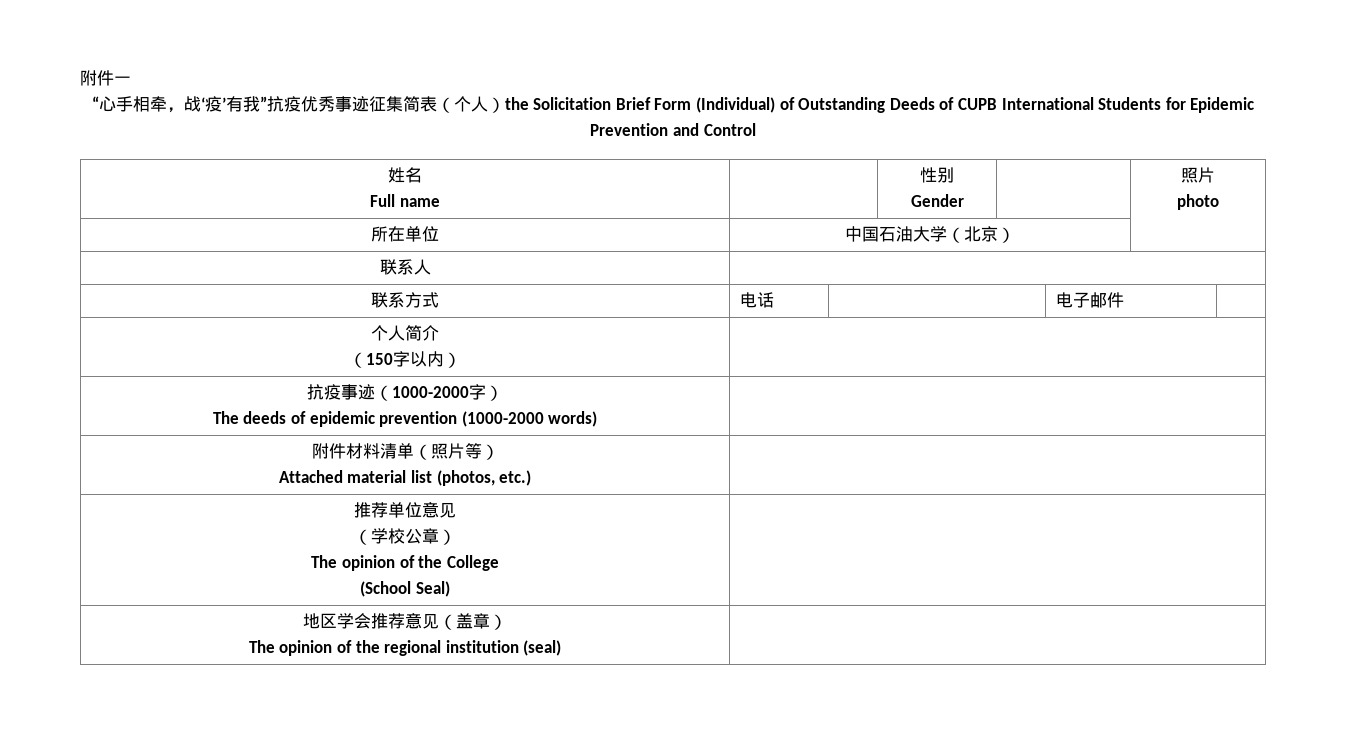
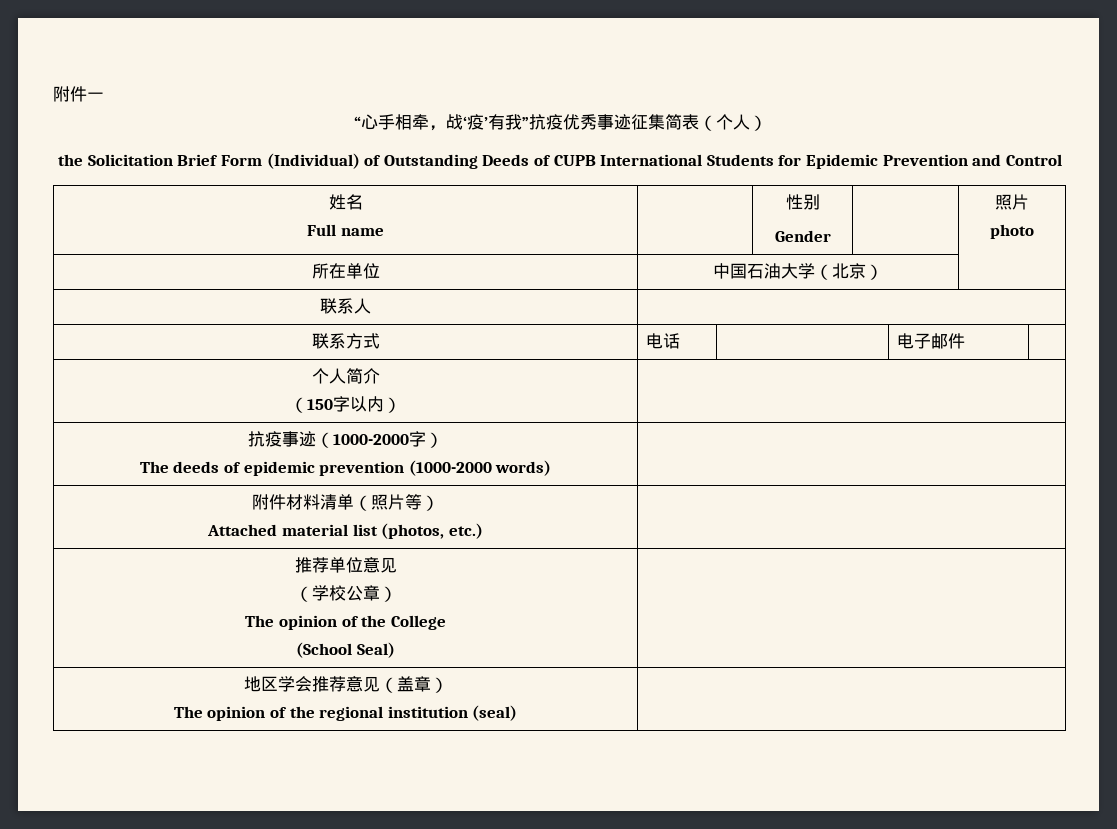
(505, 105) none -> (767, 123) //

